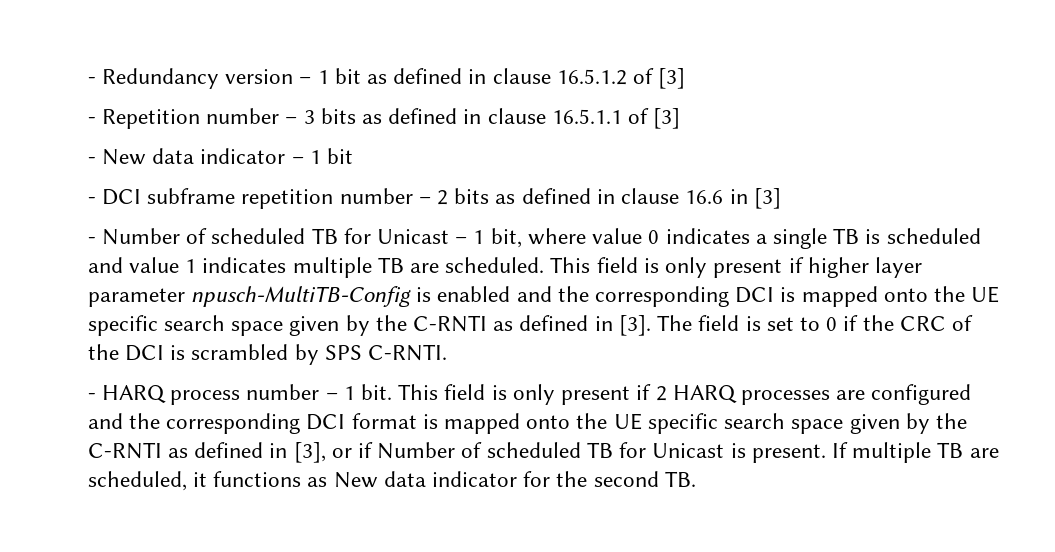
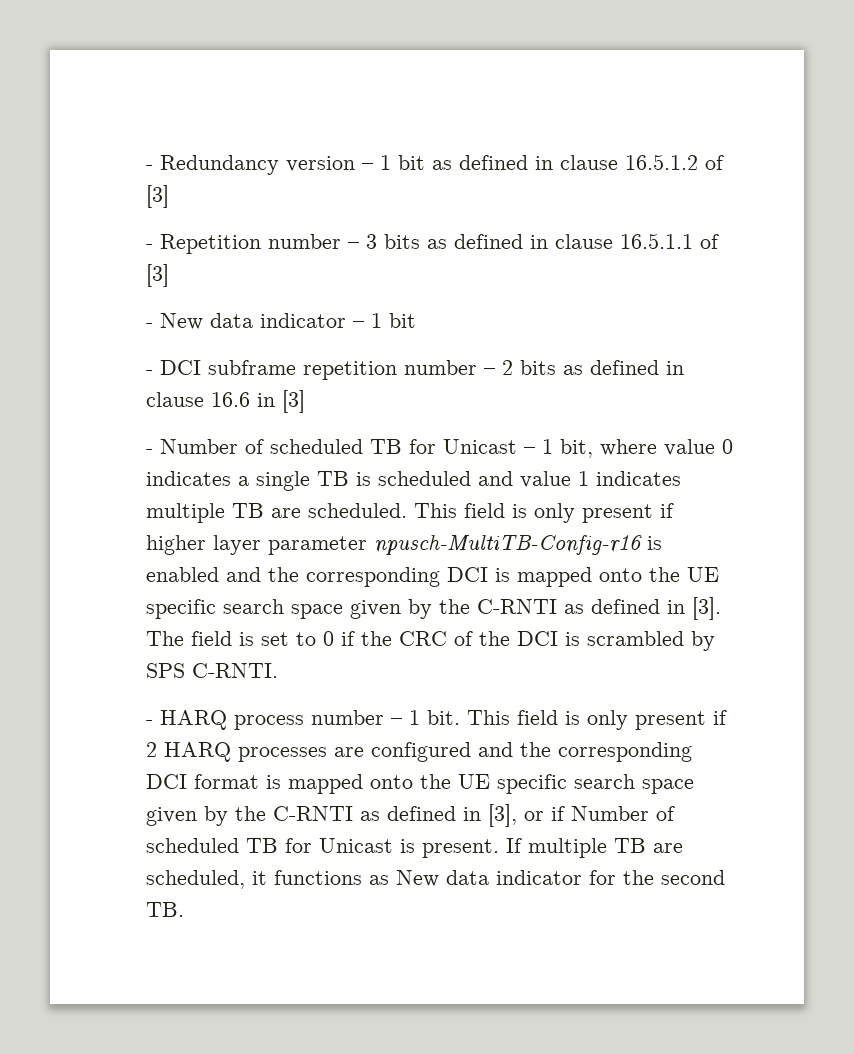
[191,286,412,307] npusch-MultiTB-Config -> [373,535,642,555] npusch-MultiTB-Config-r16

